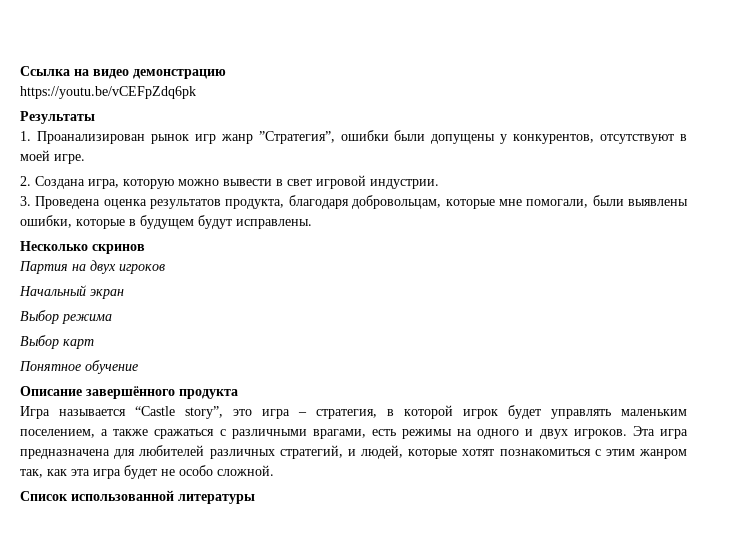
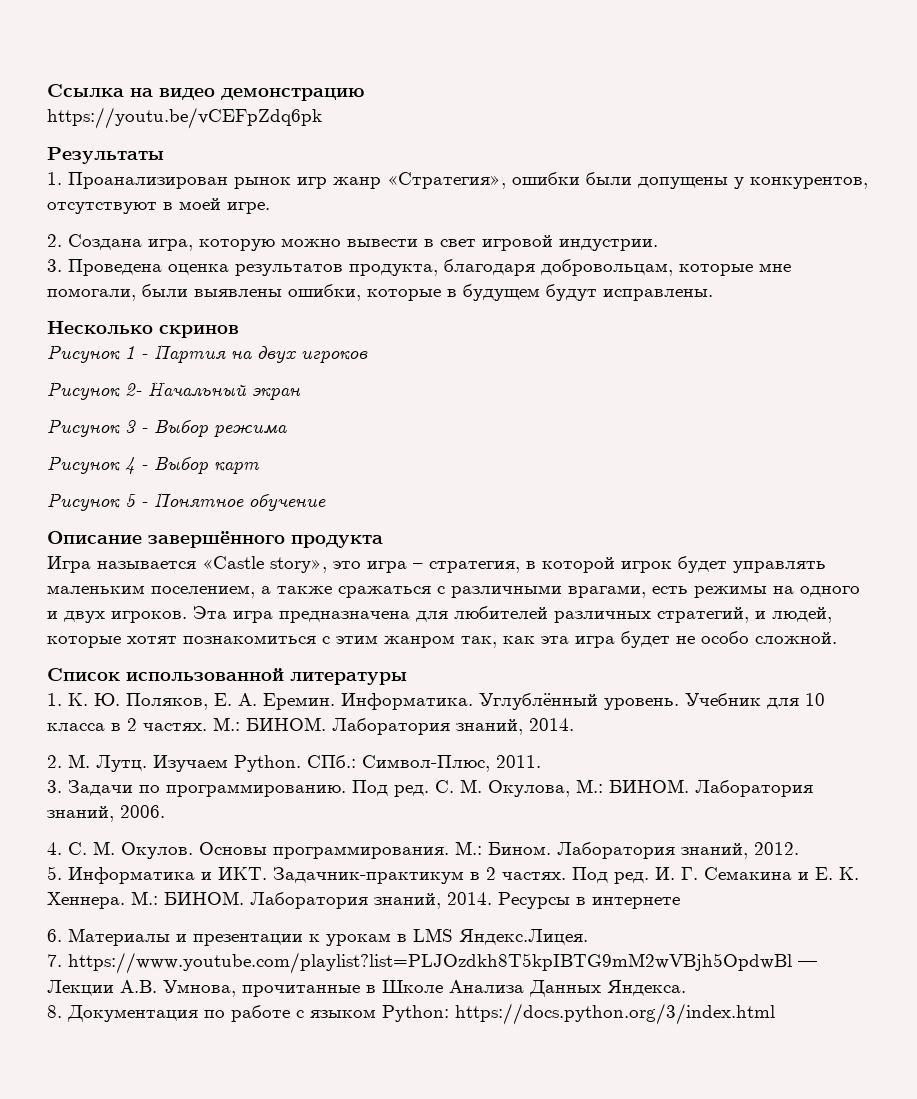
[258,131,335,144] ”Стратегия”, -> [387,172,506,189] «Стратегия»,
(145, 249) none -> [47,345,148,363] Рисунок 1 -
(165, 269) none -> [47,382,142,400] Рисунок 2-
(124, 294) none -> [47,419,148,437] Рисунок 3 -
(112, 319) none -> [47,456,148,474] Рисунок 4 -
(94, 344) none -> [47,493,148,511] Рисунок 5 -
[135,406,223,419] “Castle story”, -> [202,556,327,573] «Castle story»,
(255, 499) none -> [47,693,825,710] [47,717,574,735] [47,754,541,772] [47,779,813,797] [47,805,165,822] [47,841,799,859] [47,866,859,884] [47,891,680,909] [47,928,588,946] [47,952,817,974] [47,980,686,997] [47,1003,775,1025] // 1. К. Ю. Поляков, Е. А. Еремин. Информатика. Углублённый уровень. Учебник для 10 класса в 2 частях. М.: БИНОМ. Лаборатория знаний, 2014. // 2. М. Лутц. Изучаем Python. СПб.: Символ-Плюс, 2011. // 3. Задачи по программированию. Под ред. С. М. Окулова, М.: БИНОМ. Лаборатория знаний, 2006. // 4. С. М. Окулов. Основы программирования. М.: Бином. Лаборатория знаний, 2012. // 5. Информатика и ИКТ. Задачник-практикум в 2 частях. Под ред. И. Г. Семакина и Е. К. Хеннера. М.: БИНОМ. Лаборатория знаний, 2014. Ресурсы в интернете // 6. Материалы и презентации к урокам в LMS Яндекс.Лицея. // 7. https://www.youtube.com/playlist?list=PLJOzdkh8T5kpIBTG9mM2wVBjh5OpdwBl — Лекции А.В. Умнова, прочитанные в Школе Анализа Данных Яндекса. // 8. Документация по работе с языком Python: https://docs.python.org/3/index.html

